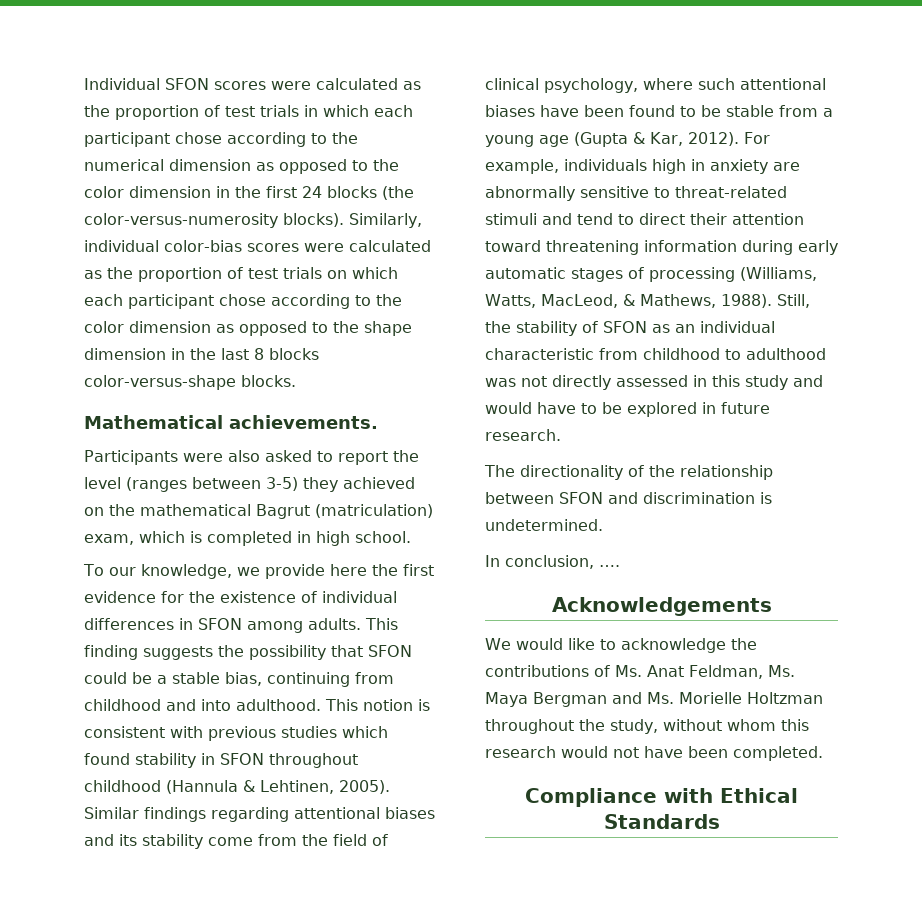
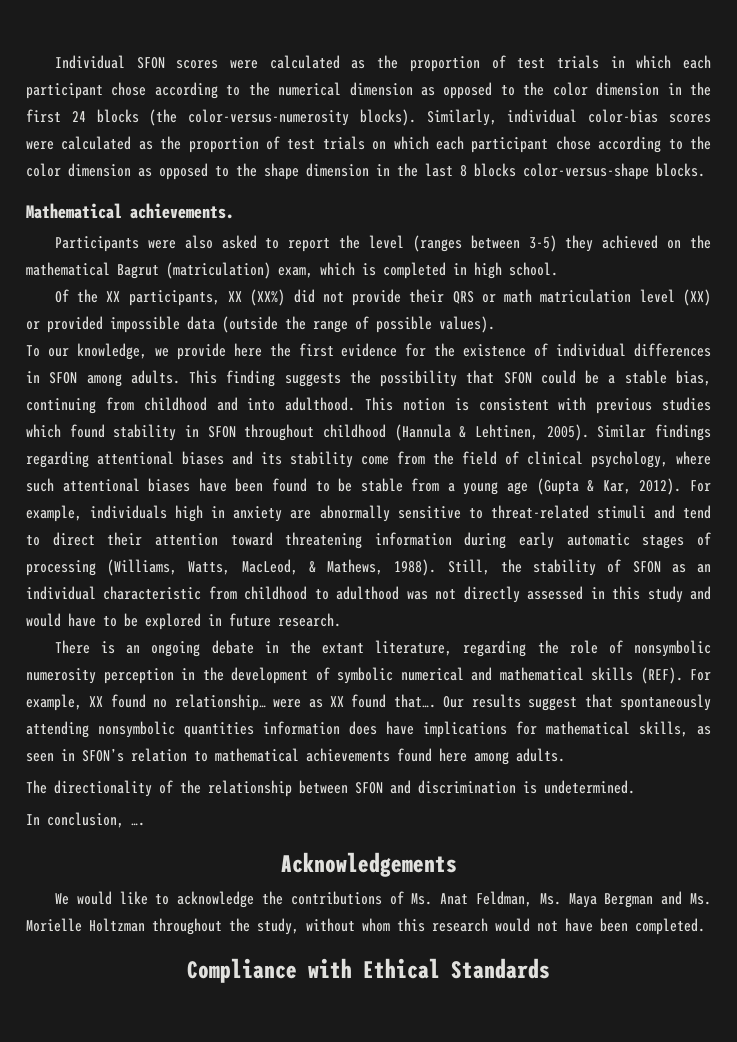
(411, 537) none -> [54,289,711,306] [26,316,495,333] // Of the XX participants, XX (XX%) did not provide their QRS or math matriculation level (XX) or provided impossible data (outside the range of possible values).
(561, 435) none -> [54,640,711,657] [26,667,711,684] [26,694,712,711] [26,721,711,738] [26,748,565,765] // There is an ongoing debate in the extant literature, regarding the role of nonsymbolic numerosity perception in the development of symbolic numerical and mathematical skills (REF). For example, XX found no relationship… were as XX found that…. Our results suggest that spontaneously attending nonsymbolic quantities information does have implications for mathematical skills, as seen in SFON’s relation to mathematical achievements found here among adults.

